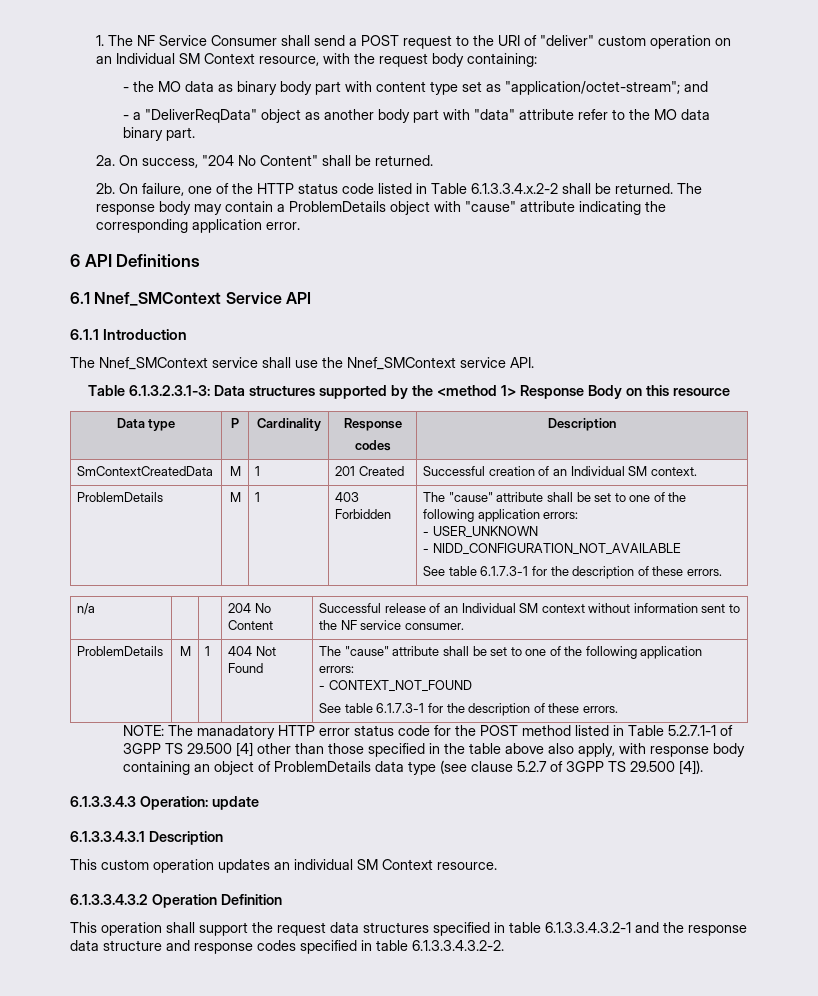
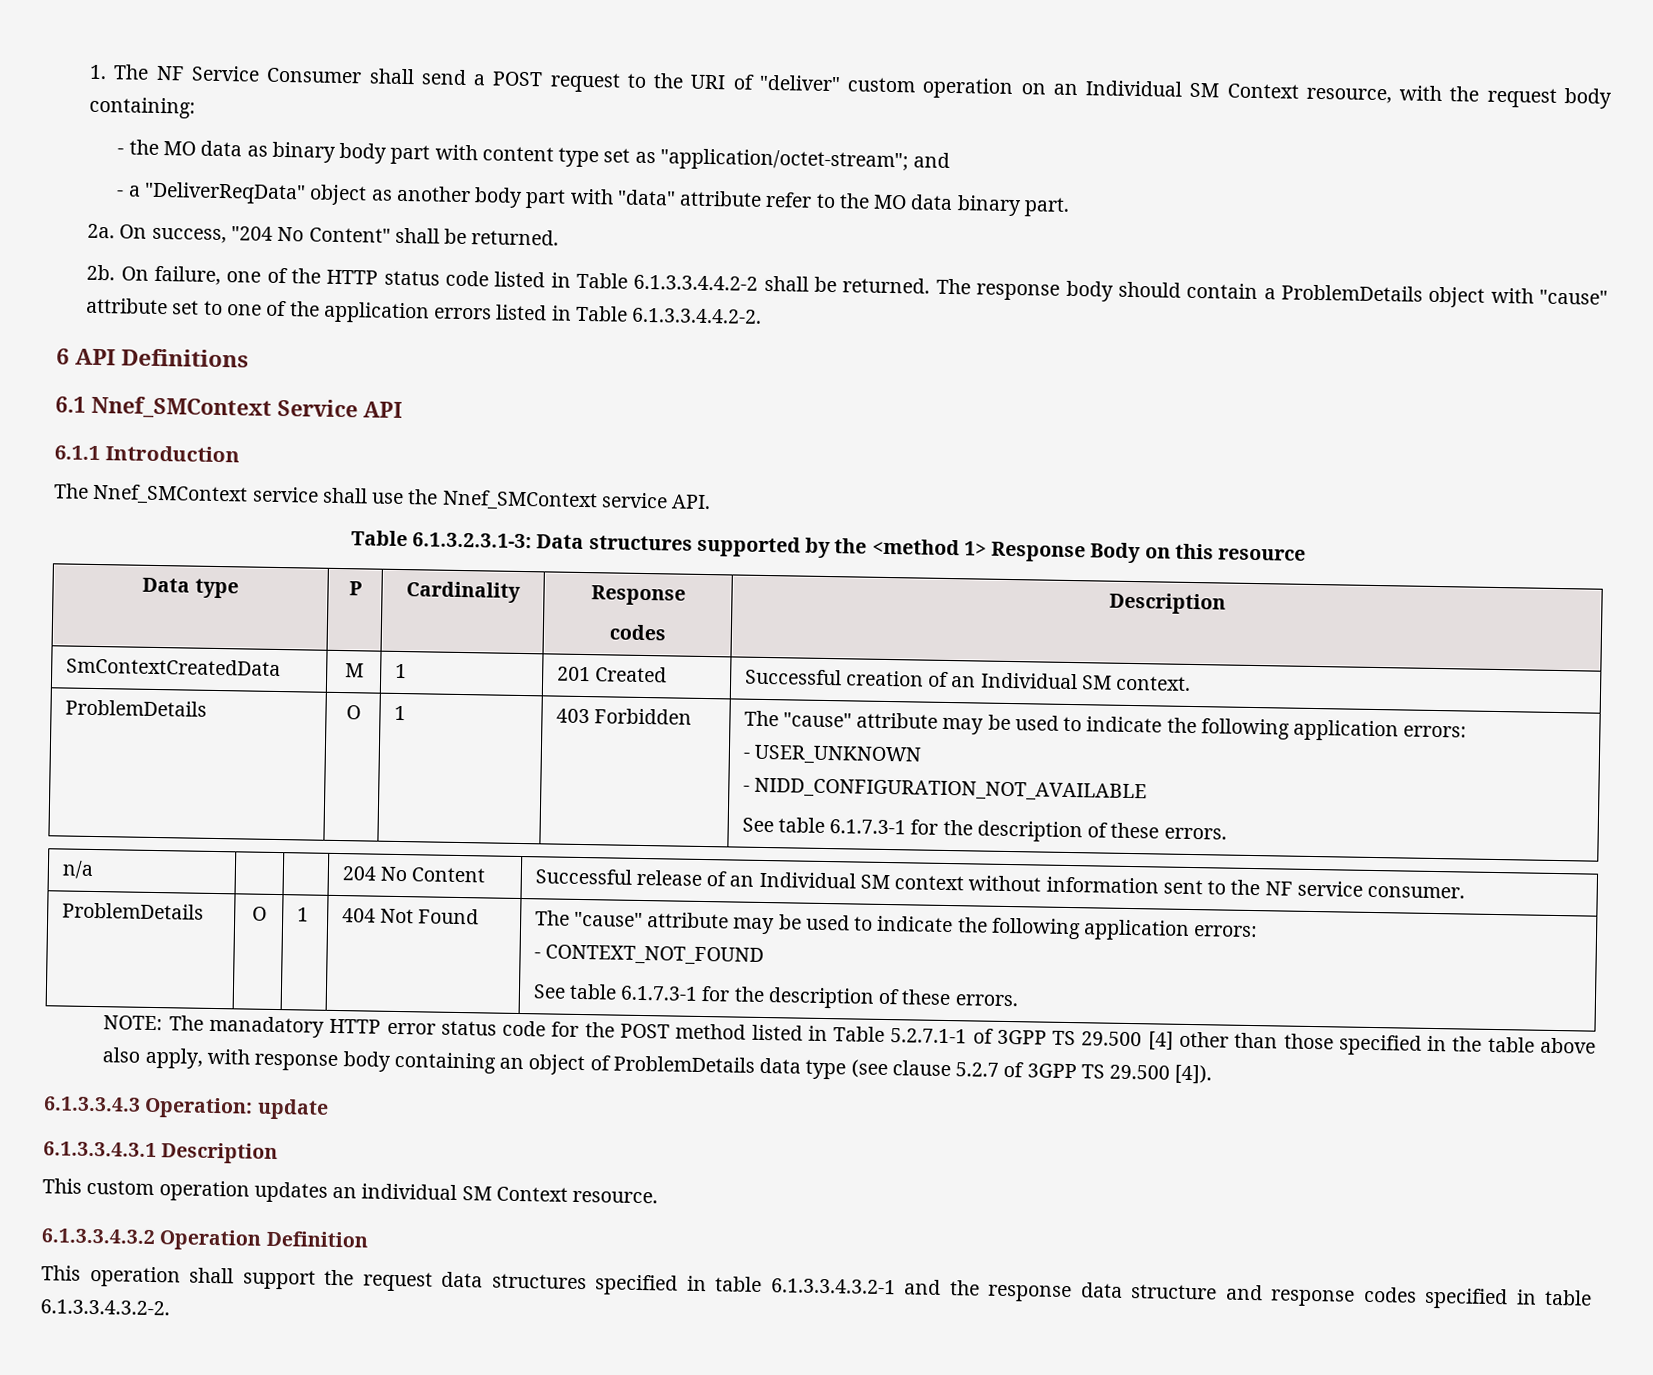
[471,183,559,194] 6.1.3.3.4.x.2-2 -> [633,274,759,291] 6.1.3.3.4.4.2-2
[194,204,223,215] may -> [1117,281,1181,298] should
[579,201,667,215] [96,219,301,233] indicating the corresponding application error. -> [172,300,763,324] set to one of the application errors listed in Table 6.1.3.3.4.4.2-2.
[229,492,241,502] M -> [345,705,361,720] O
[546,492,665,502] shall be set to one of -> [942,714,1163,735] may be used to indicate
[179,646,191,656] M -> [251,906,267,921] O
[442,646,561,656] shall be set to one of -> [732,914,954,935] may be used to indicate

